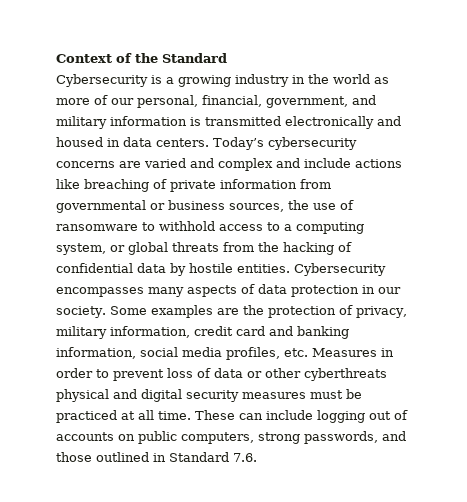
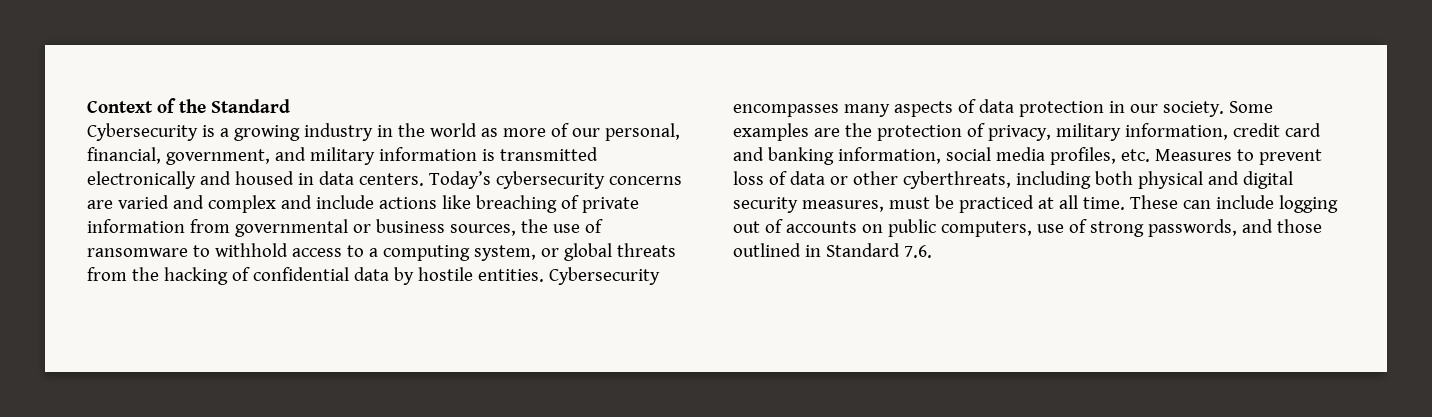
[381,348,394,357] [56,368,93,378] in order -> (1232, 155) none
[304,368,387,381] cyberthreats -> [902,171,1133,189] cyberthreats, including both
[242,392,306,399] measures -> [801,200,884,212] measures,
(254, 438) none -> [1036,219,1087,233] use of

